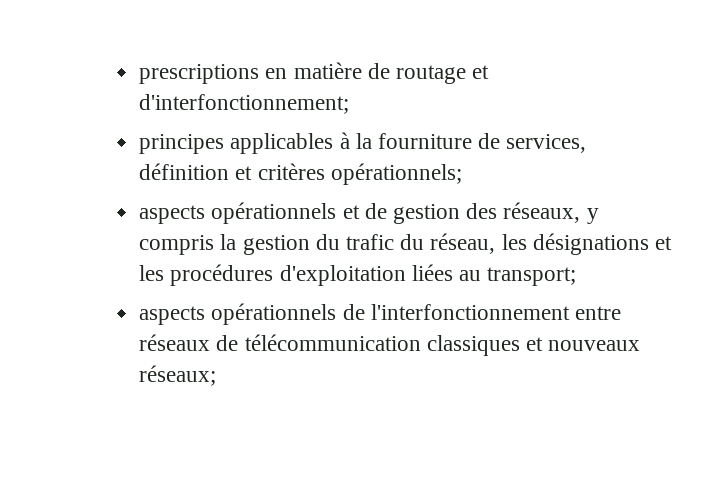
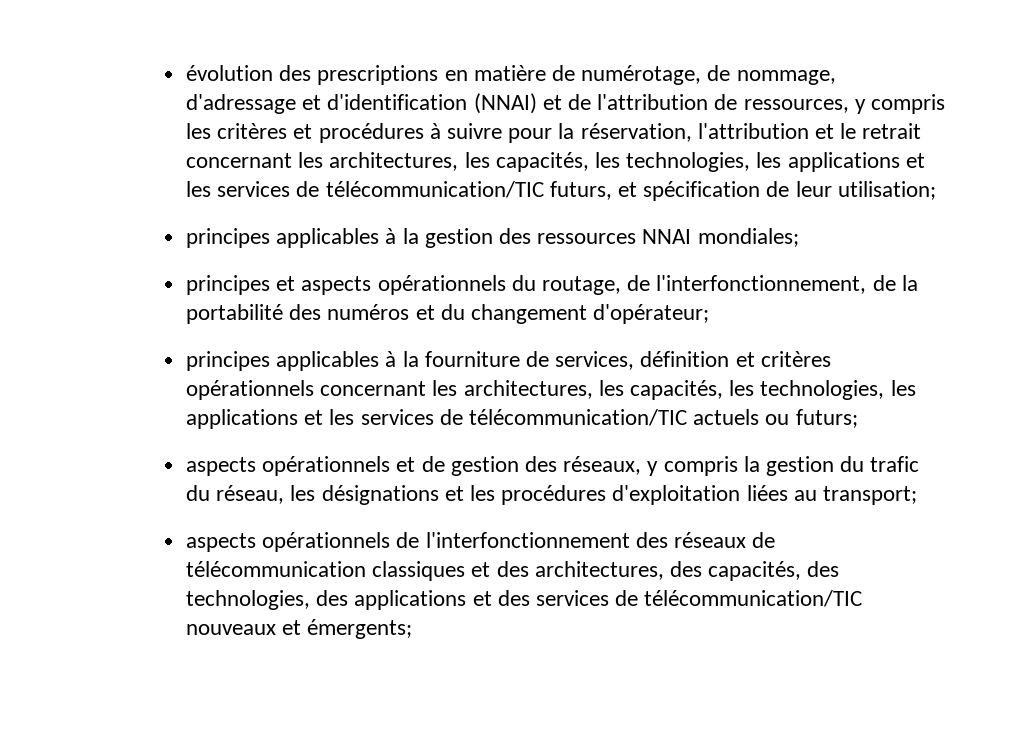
(139, 74) none -> [185,65,312,81] évolution des
[395,65,490,84] [139,94,350,114] routage et d'interfonctionnement; -> [581,65,836,85] [185,93,945,114] [185,123,922,143] [185,152,925,172] [185,181,936,201] [185,228,799,248] [185,275,918,295] [185,304,710,324] numérotage, de nommage, d'adressage et d'identification (NNAI) et de l'attribution de ressources, y compris les critères et procédures à suivre pour la réservation, l'attribution et le retrait concernant les architectures, les capacités, les technologies, les applications et les services de télécommunication/TIC futurs, et spécification de leur utilisation; // principes applicables à la gestion des ressources NNAI mondiales; // principes et aspects opérationnels du routage, de l'interfonctionnement, de la portabilité des numéros et du changement d'opérateur;
[330,163,462,185] opérationnels; -> [185,380,916,400] [185,409,858,429] opérationnels concernant les architectures, les capacités, les technologies, les applications et les services de télécommunication/TIC actuels ou futurs;
[574,306,621,320] entre -> [635,532,668,548] des
[548,340,641,351] [139,365,217,386] nouveaux réseaux; -> [496,561,840,581] [185,590,863,610] [185,619,413,639] des architectures, des capacités, des technologies, des applications et des services de télécommunication/TIC nouveaux et émergents;

